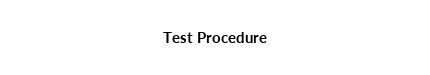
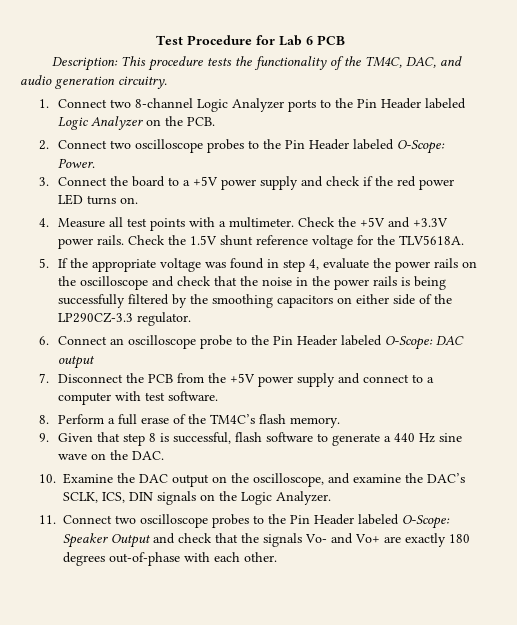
(267, 37) none -> [256,35,345,46] [51,56,462,71] [20,75,167,89] [39,98,467,112] [58,116,216,130] [39,139,446,154] [58,158,96,168] [39,176,455,190] [58,194,139,205] [39,217,449,231] [58,235,465,249] [39,258,478,272] [58,276,447,290] [58,294,453,308] [58,312,192,326] [39,335,465,350] [58,356,96,369] [39,373,435,387] [58,391,219,405] [39,414,341,428] [39,432,463,446] [58,450,165,460] [39,473,466,487] [63,491,332,505] [39,514,451,529] [63,533,471,548] [63,552,278,566] for Lab 6 PCB // Description: This procedure tests the functionality of the TM4C, DAC, and audio generation circuitry. // 1. Connect two 8-channel Logic Analyzer ports to the Pin Header labeled Logic Analyzer on the PCB. // 2. Connect two oscilloscope probes to the Pin Header labeled O-Scope: Power. // 3. Connect the board to a +5V power supply and check if the red power LED turns on. // 4. Measure all test points with a multimeter. Check the +5V and +3.3V power rails. Check the 1.5V shunt reference voltage for the TLV5618A. // 5. If the appropriate voltage was found in step 4, evaluate the power rails on the oscilloscope and check that the noise in the power rails is being successfully filtered by the smoothing capacitors on either side of the LP290CZ-3.3 regulator. // 6. Connect an oscilloscope probe to the Pin Header labeled O-Scope: DAC output // 7. Disconnect the PCB from the +5V power supply and connect to a computer with test software. // 8. Perform a full erase of the TM4C’s flash memory. // 9. Given that step 8 is successful, flash software to generate a 440 Hz sine wave on the DAC. // 10. Examine the DAC output on the oscilloscope, and examine the DAC’s SCLK, ICS, DIN signals on the Logic Analyzer. // 11. Connect two oscilloscope probes to the Pin Header labeled O-Scope: Speaker Output and check that the signals Vo- and Vo+ are exactly 180 degrees out-of-phase with each other.

